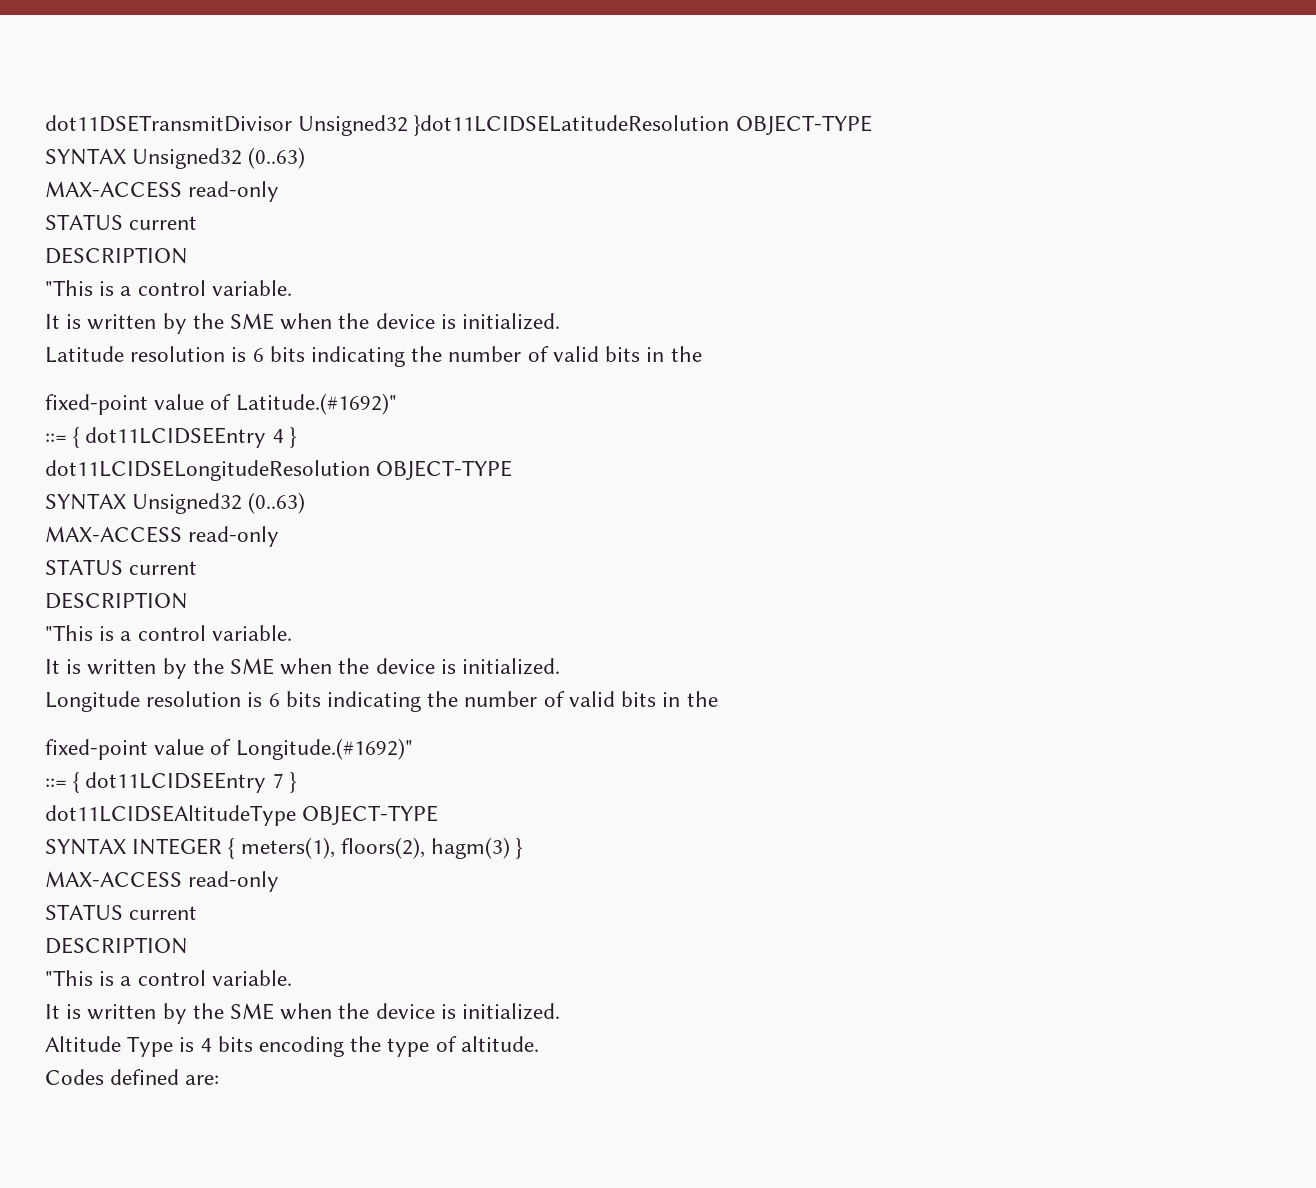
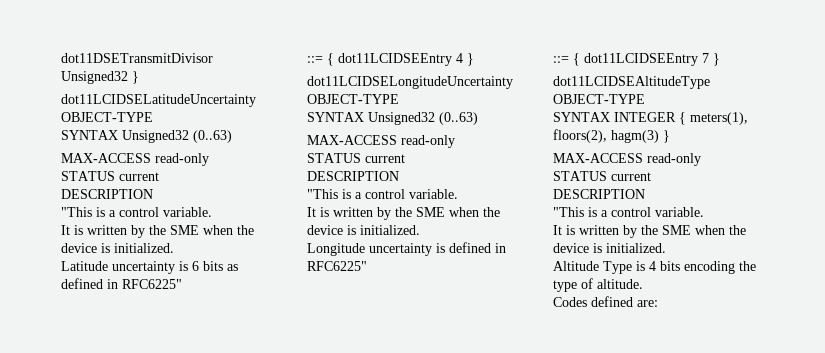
[414,115,730,136] }dot11LCIDSELatitudeResolution -> [132,71,139,84] [61,94,256,107] } // dot11LCIDSELatitudeUncertainty
[130,346,702,367] [45,393,397,415] resolution is 6 bits indicating the number of valid bits in the // fixed-point value of Latitude.(#1692)" -> [112,261,238,274] [61,278,182,289] uncertainty is 6 bits as defined in RFC6225"
[45,460,370,481] dot11LCIDSELongitudeResolution -> [307,76,513,89] dot11LCIDSELongitudeUncertainty
[146,691,718,712] [45,738,413,760] resolution is 6 bits indicating the number of valid bits in the // fixed-point value of Longitude.(#1692)" -> [369,242,506,256] [307,261,367,271] uncertainty is defined in RFC6225"

